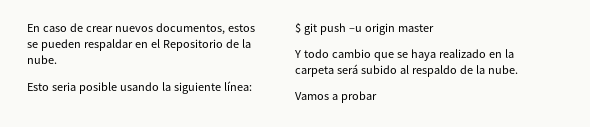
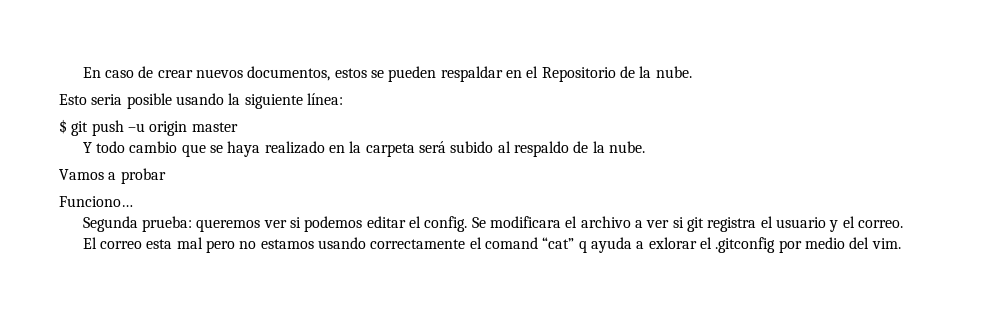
(377, 97) none -> [59,196,133,207] [82,216,903,232] [82,237,901,253] // Funciono… // Segunda prueba: queremos ver si podemos editar el config. Se modificara el archivo a ver si git registra el usuario y el correo. // El correo esta mal pero no estamos usando correctamente el comand “cat” q ayuda a exlorar el .gitconfig por medio del vim.

